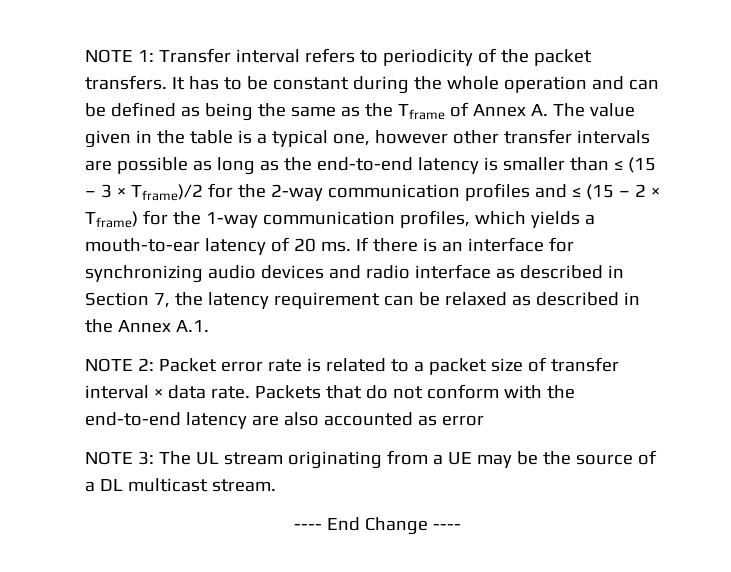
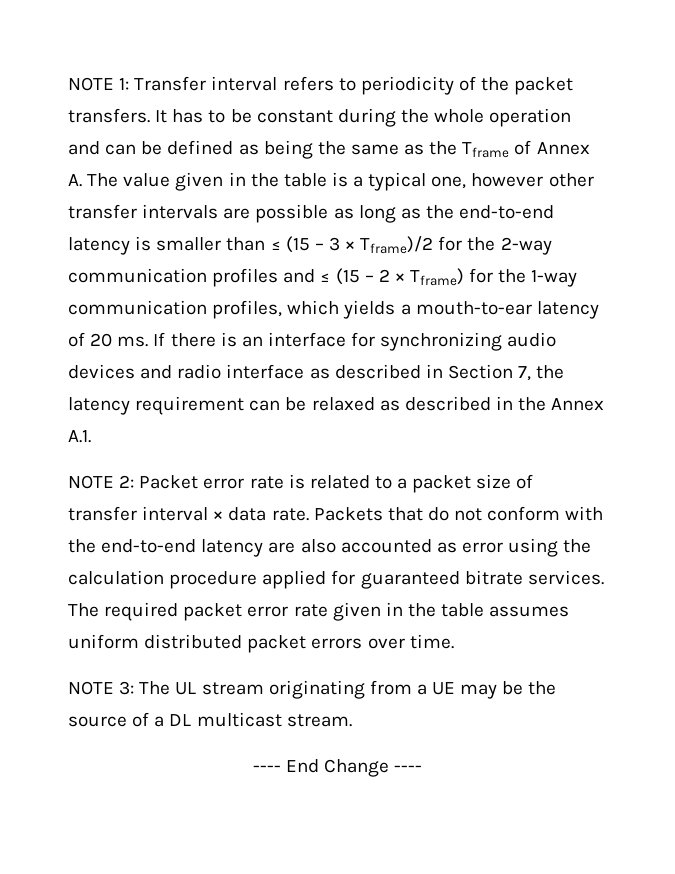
(484, 420) none -> [508,538,592,557] [68,570,604,589] [68,602,570,621] [68,634,454,653] using the calculation procedure applied for guaranteed bitrate services. The required packet error rate given in the table assumes uniform distributed packet errors over time.

